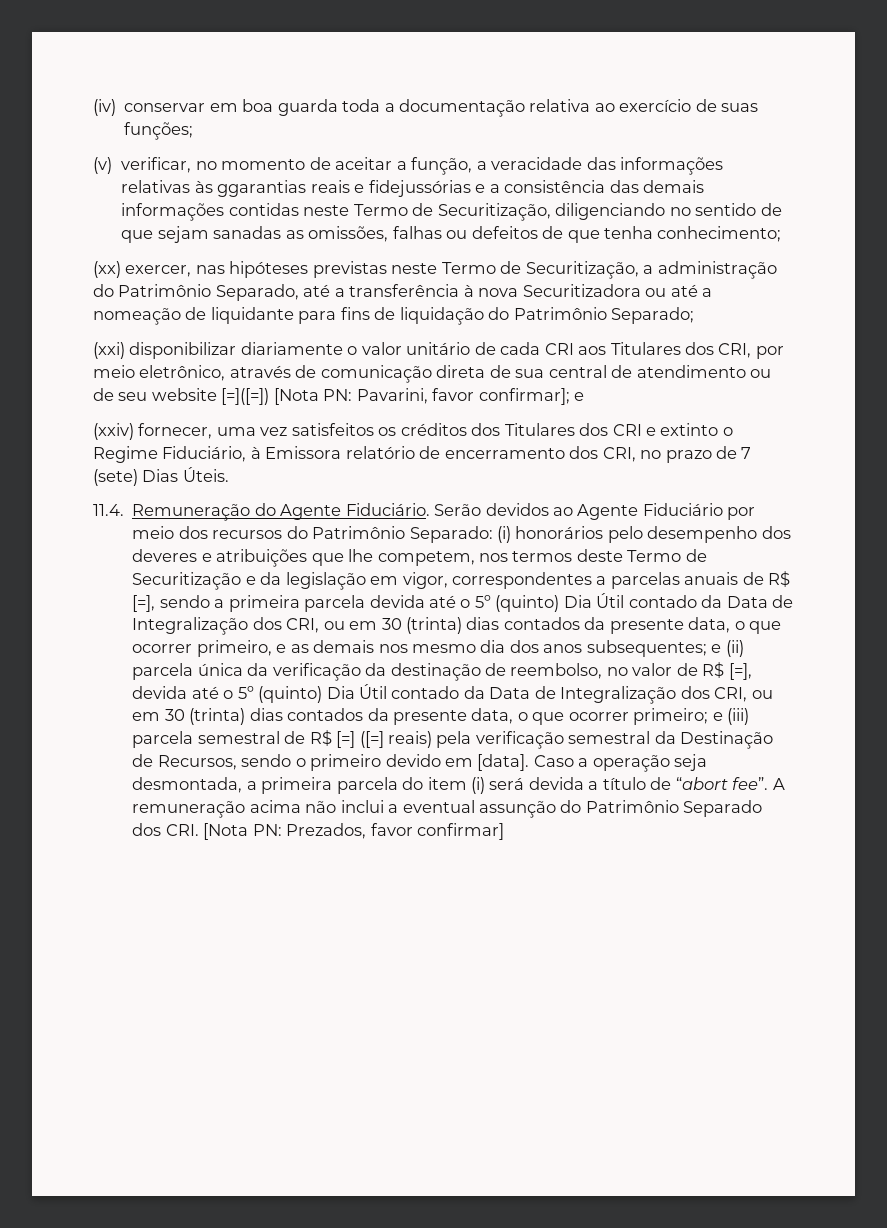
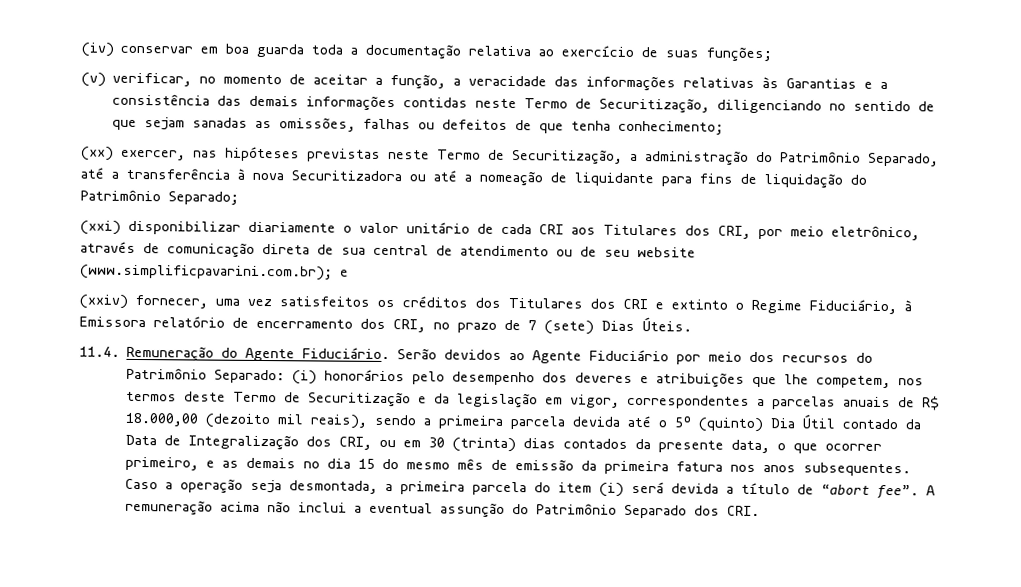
[217,180,471,197] ggarantias reais e fidejussórias -> [786,78,858,89] Garantias
[221,388,570,405] [=]([=]) [Nota PN: Pavarini, favor confirmar]; -> [80,264,333,281] (www.simplificpavarini.com.br);
[132,595,156,612] [=], -> [125,412,369,429] 18.000,00 (dezoito mil reais),
[378,640,744,657] [132,662,752,681] [132,684,773,704] [132,708,750,725] [132,730,774,749] [132,754,530,771] nos mesmo dia dos anos subsequentes; e (ii) parcela única da verificação da destinação de reembolso, no valor de R$ [=], devida até o 5º (quinto) Dia Útil contado da Data de Integralização dos CRI, ou em 30 (trinta) dias contados da presente data, o que ocorrer primeiro; e (iii) parcela semestral de R$ [=] ([=] reais) pela verificação semestral da Destinação de Recursos, sendo o primeiro devido em [data]. -> [303,458,912,477] no dia 15 do mesmo mês de emissão da primeira fatura nos anos subsequentes.
[203,823,504,840] [Nota PN: Prezados, favor confirmar] -> (761, 511) none

